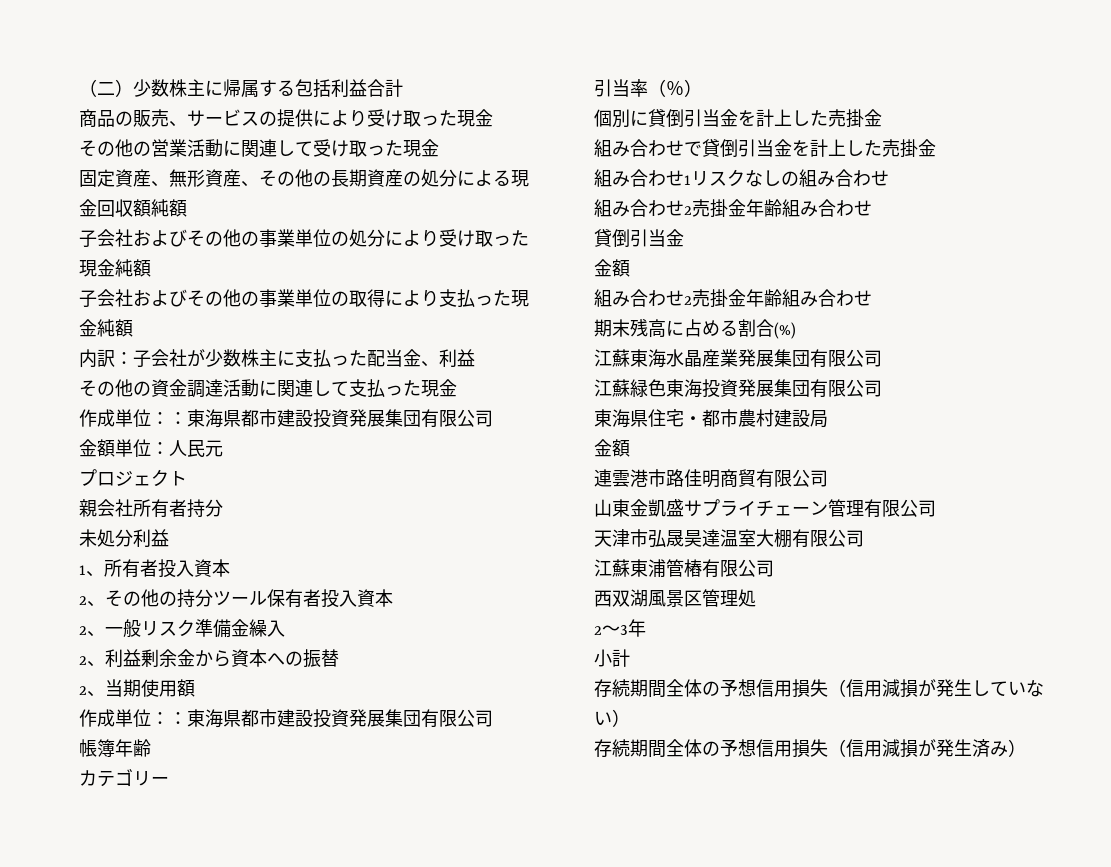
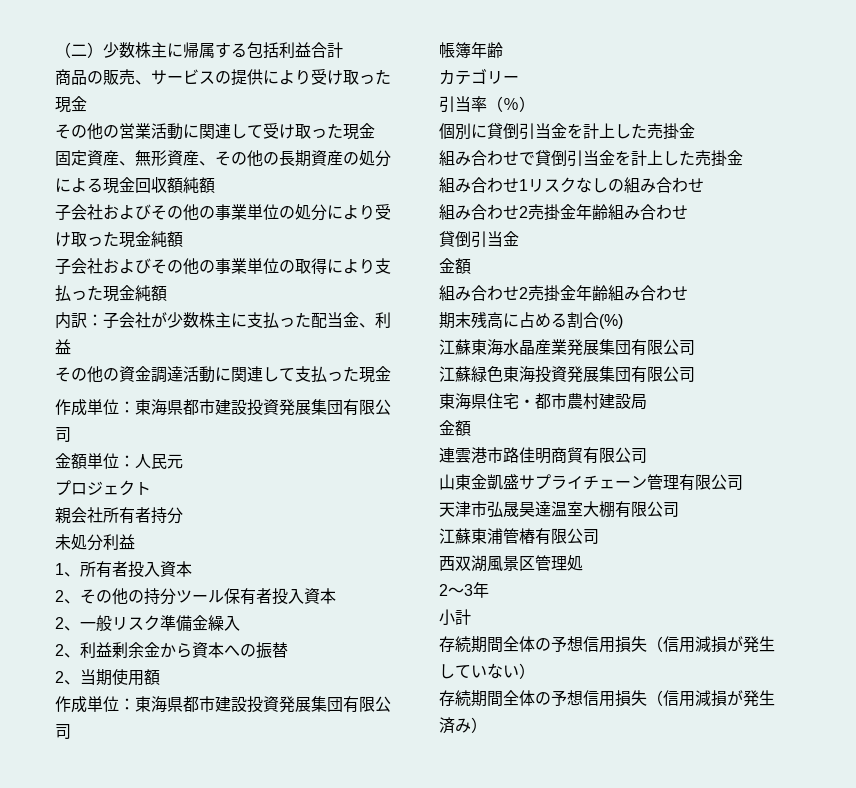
[169,412,187,425] ： -> (135, 407) none
[169,712,187,725] ： -> (135, 704) none

